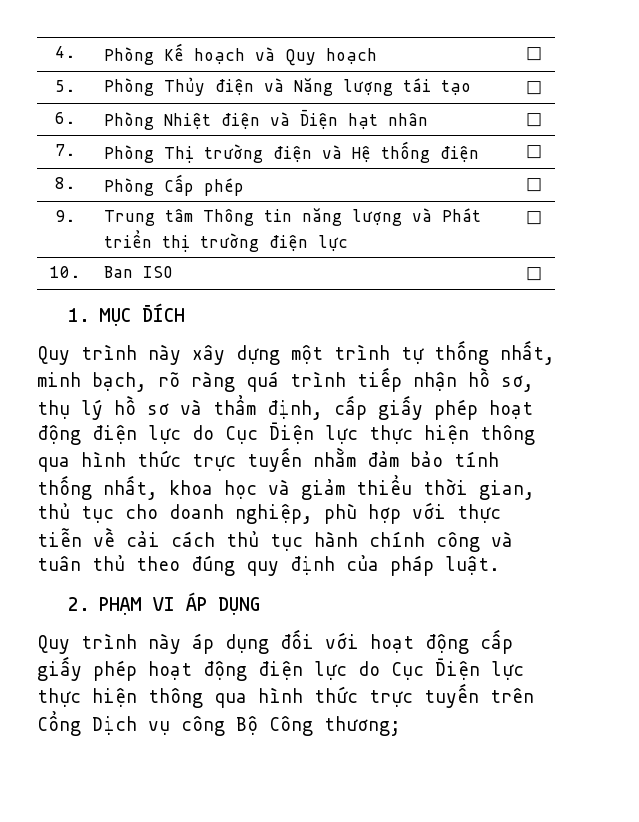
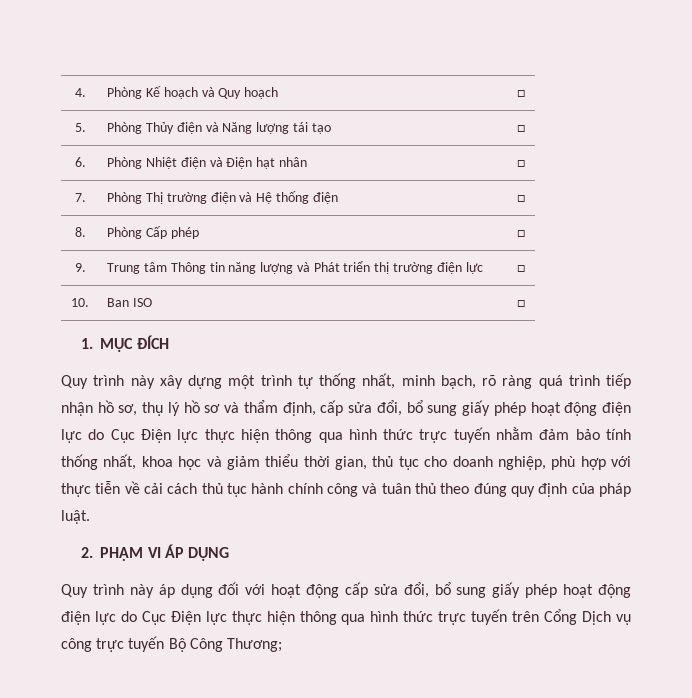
(367, 407) none -> [348,400,458,416] sửa đổi, bổ sung
(513, 641) none -> [373,582,487,598] sửa đổi, bổ sung
(225, 726) none -> [96,636,165,652] trực tuyến
[324,716,401,736] thương; -> [226,638,282,652] Thương;

